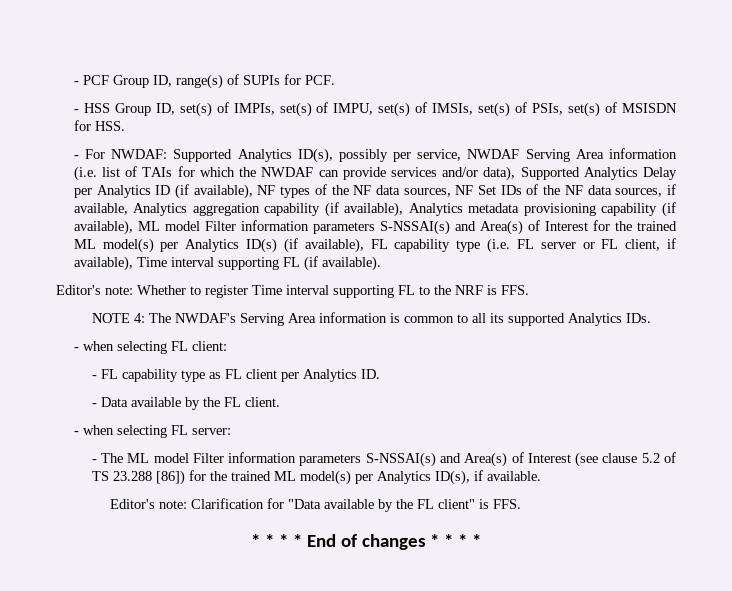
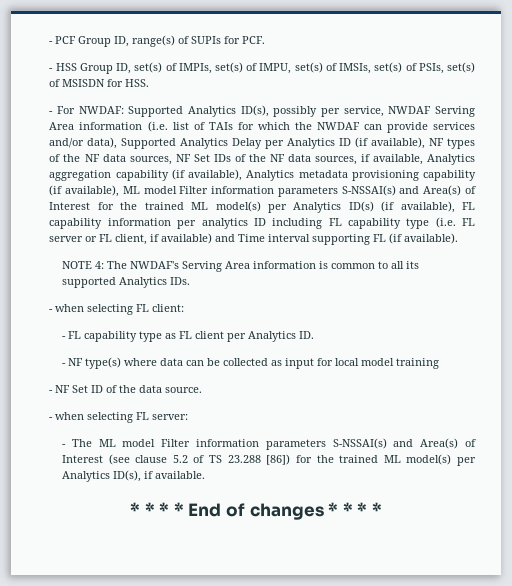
(451, 245) none -> [107,218,401,229] information per analytics ID including FL capability
[73,256,133,271] available), -> [161,233,236,244] available) and
[56,285,529,298] // Editor's note: Whether to register Time interval supporting FL to the NRF is FFS. -> (459, 238) none
[100,397,280,410] Data available by the FL client. -> [67,357,439,369] [49,385,203,393] NF type(s) where data can be collected as input for local model training // - NF Set ID of the data source.
[109,498,521,512] // Editor's note: Clarification for "Data available by the FL client" is FFS. -> (205, 475) none

